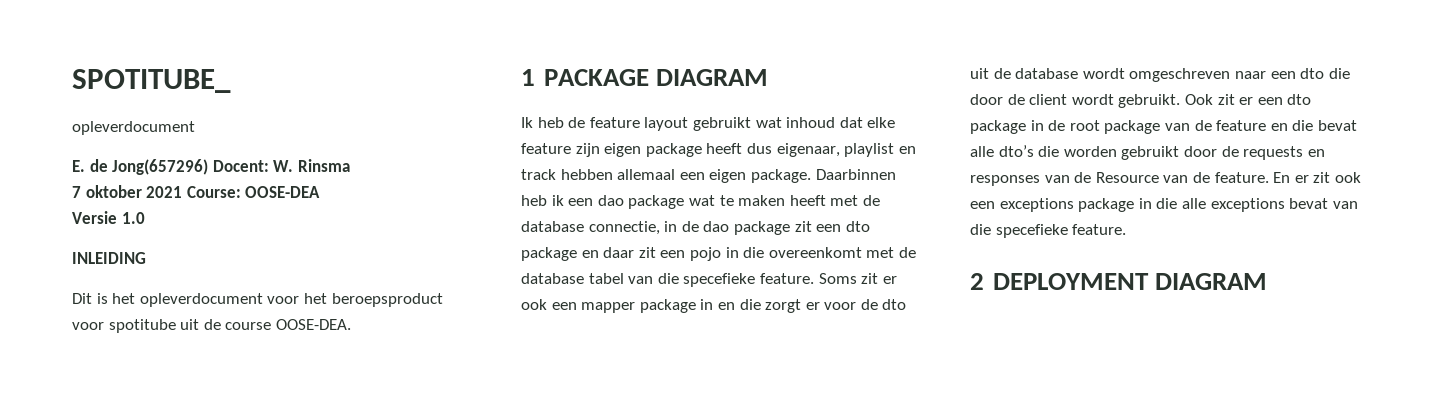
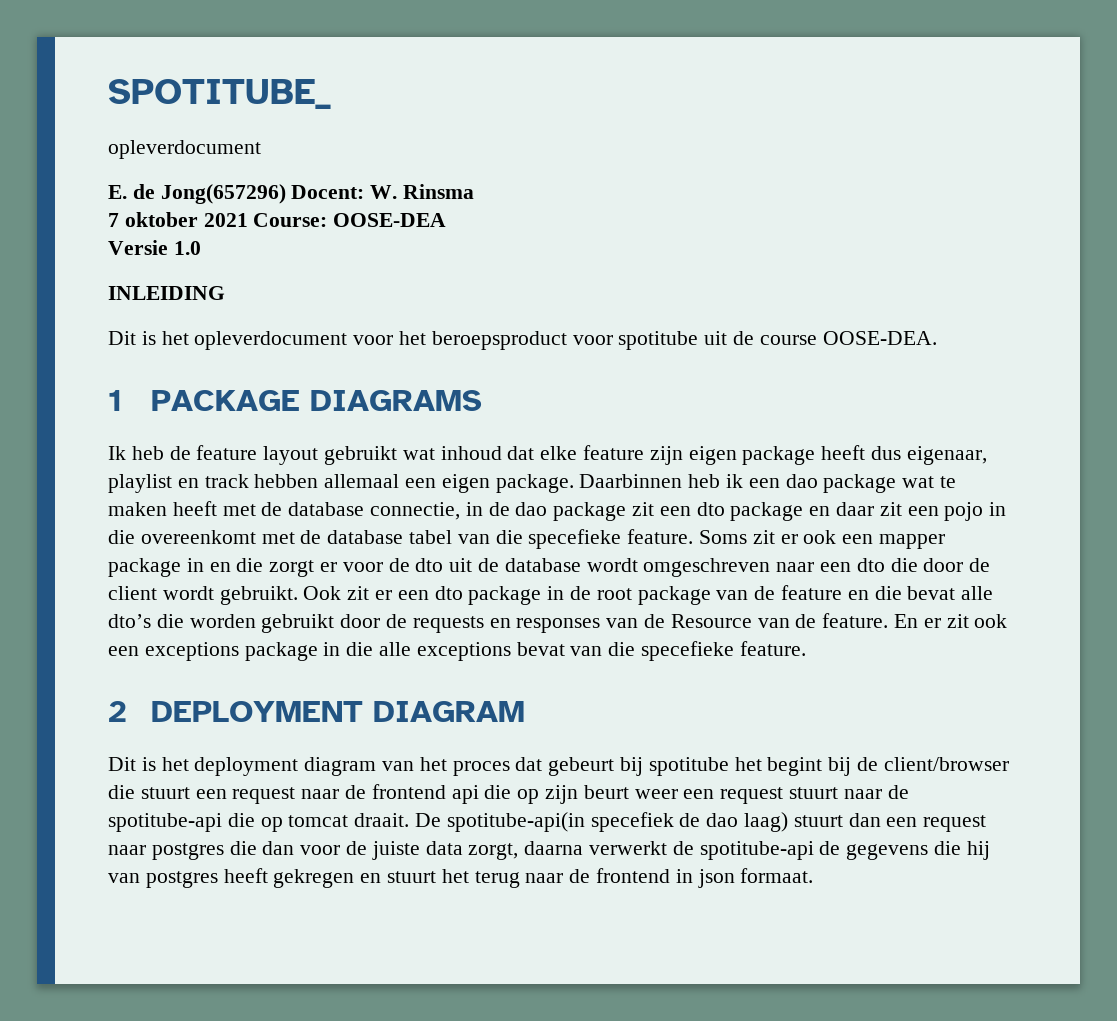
[655,69,768,86] DIAGRAM -> [309,390,482,411] DIAGRAMS
(1267, 281) none -> [108,757,1009,776] [108,784,909,804] [108,812,987,832] [108,841,990,860] [108,868,814,888] // Dit is het deployment diagram van het proces dat gebeurt bij spotitube het begint bij de client/browser die stuurt een request naar de frontend api die op zijn beurt weer een request stuurt naar de spotitube-api die op tomcat draait. De spotitube-api(in specefiek de dao laag) stuurt dan een request naar postgres die dan voor de juiste data zorgt, daarna verwerkt de spotitube-api de gegevens die hij van postgres heeft gekregen en stuurt het terug naar de frontend in json formaat.

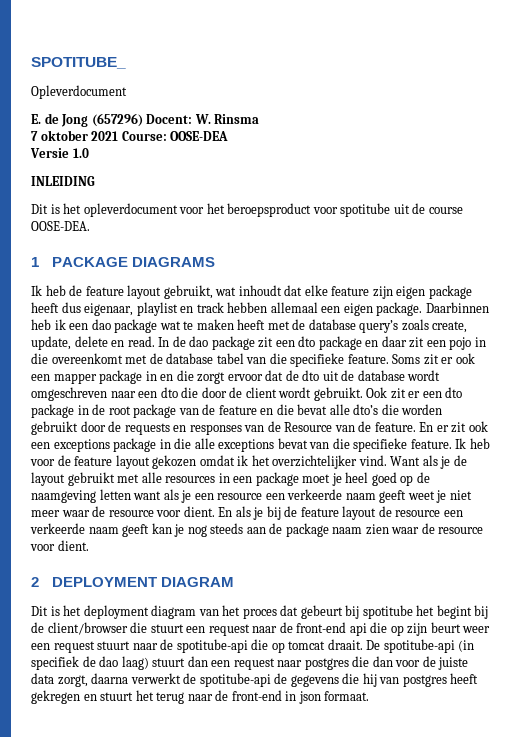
[108,140,261,159] opleverdocument -> [31,85,127,99] Opleverdocument
[160,184,286,204] Jong(657296) -> [61,113,143,127] Jong (657296)
[324,446,502,465] gebruikt wat inhoud -> [163,285,282,299] gebruikt, wat inhoudt
[370,502,483,520] connectie, in -> [359,319,468,333] [31,336,170,350] query’s zoals create, update, delete en read. In
[528,529,622,549] specefieke -> [290,353,345,367] specifieke
[320,562,383,572] er voor -> [227,370,284,381] ervoor dat
[641,641,806,661] specefieke feature. -> [353,438,490,452] [30,455,467,469] [31,472,430,486] [31,489,472,503] [31,506,463,520] [30,523,484,537] [30,540,89,551] specifieke feature. Ik heb voor de feature layout gekozen omdat ik het overzichtelijker vind. Want als je de layout gebruikt met alle resources in een package moet je heel goed op de naamgeving letten want als je een resource een verkeerde naam geeft weet je niet meer waar de resource voor dient. En als je bij de feature layout de resource een verkeerde naam geeft kan je nog steeds aan de package naam zien waar de resource voor dient.
[371,784,446,799] frontend -> [296,622,347,633] front-end
[446,812,674,832] spotitube-api(in specefiek -> [383,639,475,653] [31,656,79,670] spotitube-api (in specifiek
[596,868,671,883] frontend -> [231,690,282,701] front-end

